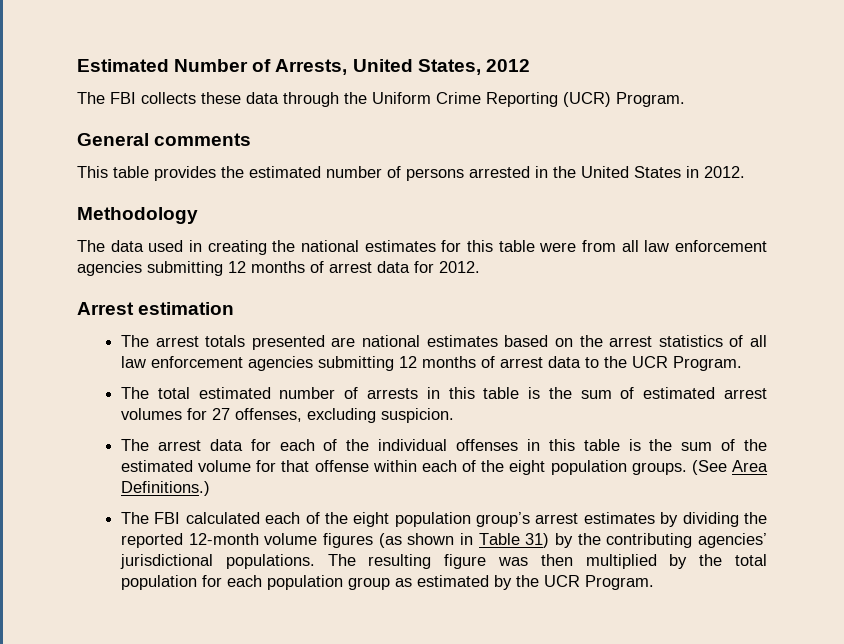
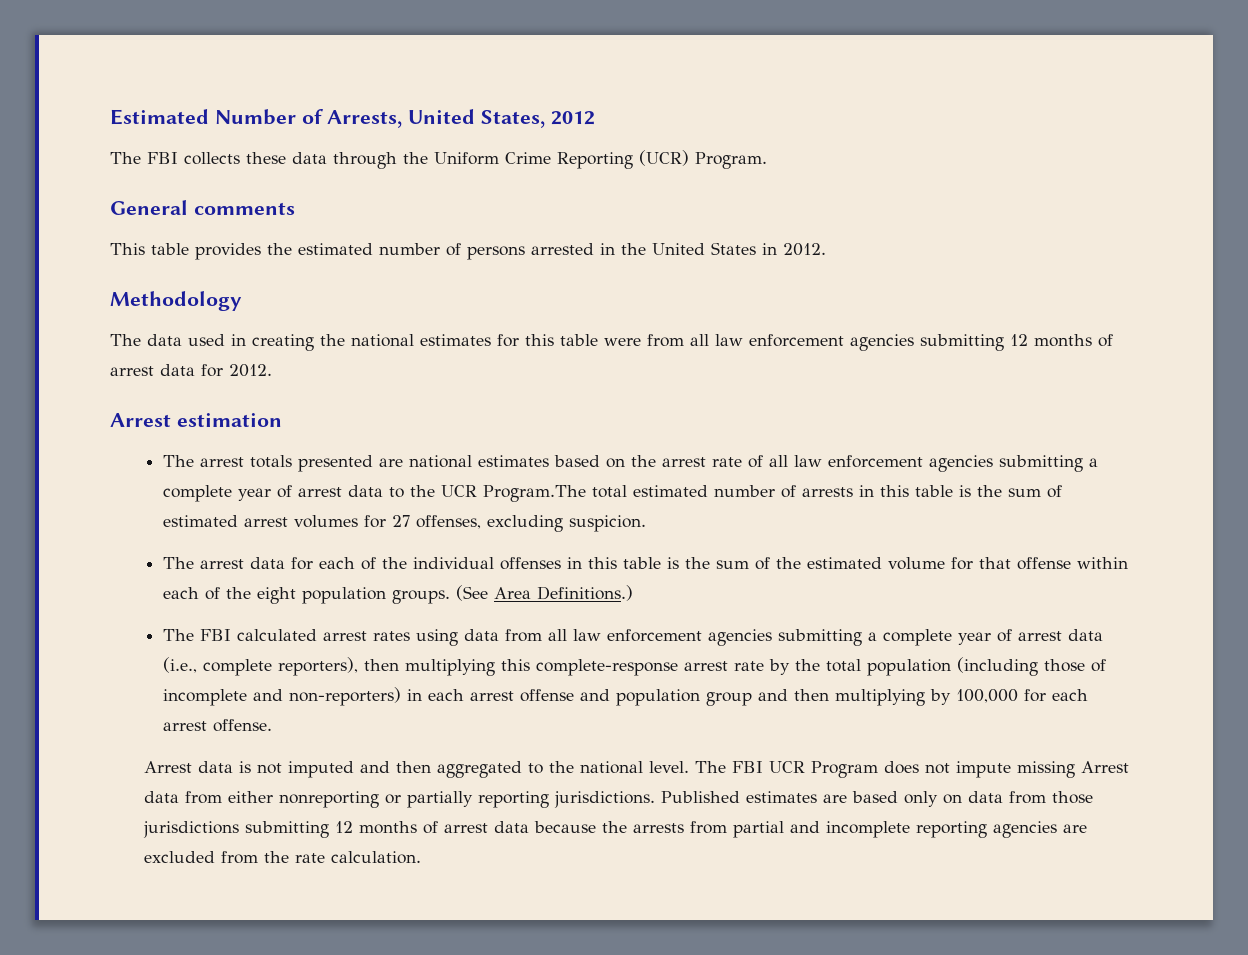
[658,335,723,347] statistics -> [712,457,743,467] rate
[399,356,477,368] 12 months -> [1089,458,1099,467] [163,485,272,502] a complete year
[673,356,743,371] [121,387,150,399] Program. // The -> [483,485,587,502] Program.The
[265,512,767,527] [121,533,767,548] [120,554,768,569] [121,575,655,590] each of the eight population group’s arrest estimates by dividing the reported 12-month volume figures (as shown in Table 31) by the contributing agencies’ jurisdictional populations. The resulting figure was then multiplied by the total population for each population group as estimated by the UCR Program. -> [323,629,1104,646] [163,657,1107,676] [163,687,1089,706] [163,719,273,732] [143,761,1129,778] [143,791,1093,808] [142,821,1087,838] [143,851,421,864] arrest rates using data from all law enforcement agencies submitting a complete year of arrest data (i.e., complete reporters), then multiplying this complete-response arrest rate by the total population (including those of incomplete and non-reporters) in each arrest offense and population group and then multiplying by 100,000 for each arrest offense. // Arrest data is not imputed and then aggregated to the national level. The FBI UCR Program does not impute missing Arrest data from either nonreporting or partially reporting jurisdictions. Published estimates are based only on data from those jurisdictions submitting 12 months of arrest data because the arrests from partial and incomplete reporting agencies are excluded from the rate calculation.

